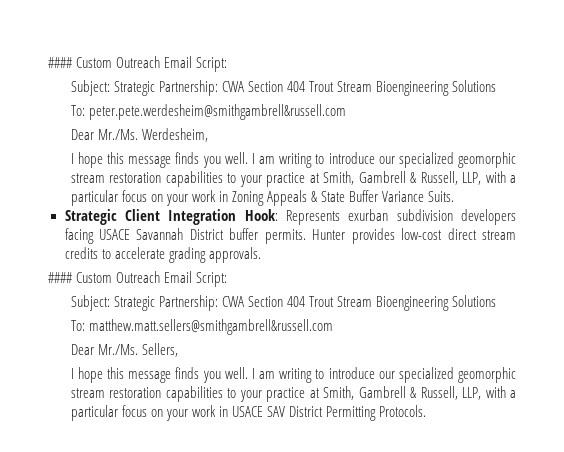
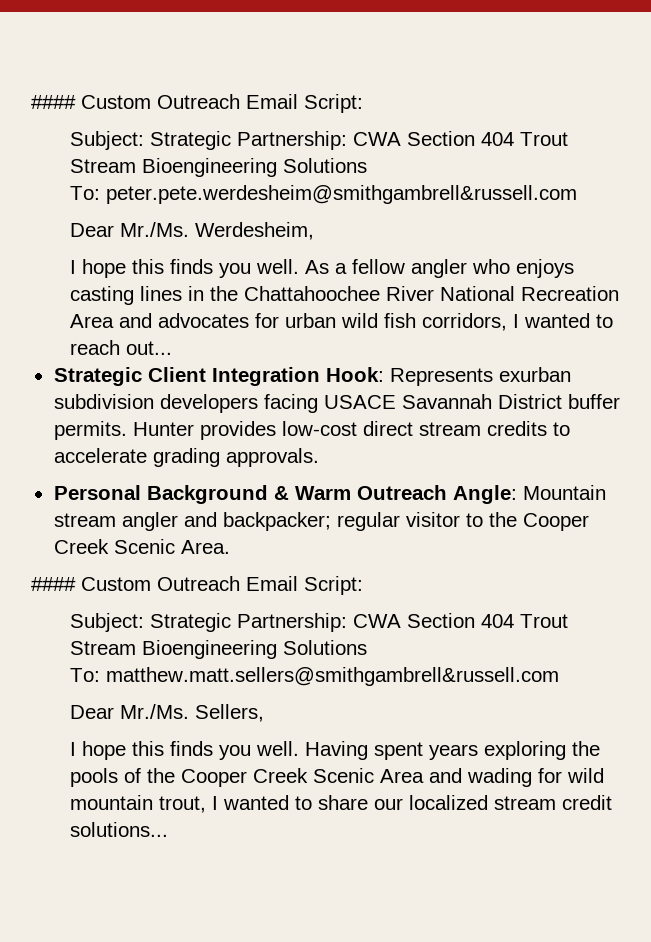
[128,152,516,168] [70,171,516,187] [70,190,455,206] message finds you well. I am writing to introduce our specialized geomorphic stream restoration capabilities to your practice at Smith, Gambrell & Russell, LLP, with a particular focus on your work in Zoning Appeals & State Buffer Variance Suits. -> [169,259,574,278] [69,286,619,305] [69,313,613,331] [69,340,172,355] finds you well. As a fellow angler who enjoys casting lines in the Chattahoochee River National Recreation Area and advocates for urban wild fish corridors, I wanted to reach out...
(261, 255) none -> [53,485,606,504] [53,512,589,531] [53,539,230,554] // Personal Background & Warm Outreach Angle: Mountain stream angler and backpacker; regular visitor to the Cooper Creek Scenic Area.
[128,367,516,383] [70,386,516,402] [70,405,427,421] message finds you well. I am writing to introduce our specialized geomorphic stream restoration capabilities to your practice at Smith, Gambrell & Russell, LLP, with a particular focus on your work in USACE SAV District Permitting Protocols. -> [169,741,600,760] [69,768,604,787] [69,795,612,813] [69,822,168,837] finds you well. Having spent years exploring the pools of the Cooper Creek Scenic Area and wading for wild mountain trout, I wanted to share our localized stream credit solutions...

